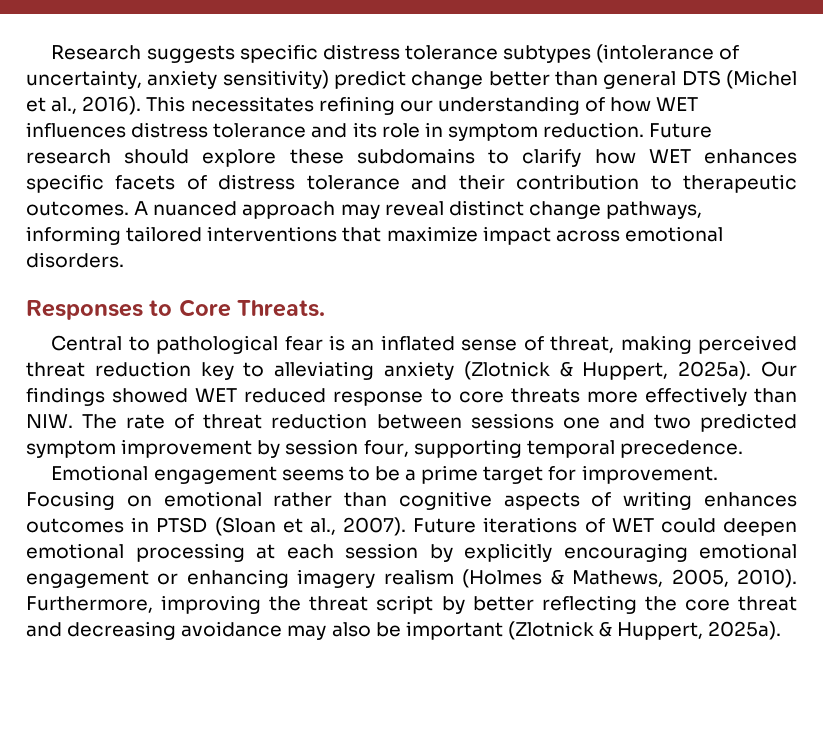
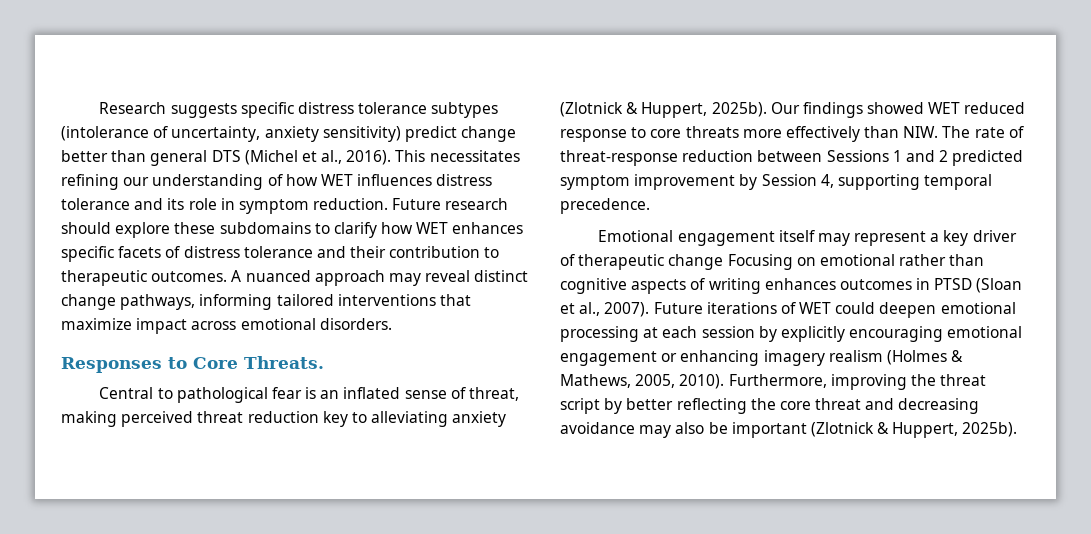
[678,361,752,380] 2025a). -> [711,102,767,117] 2025b).
[203,414,263,429] threat -> [560,150,678,166] threat-response
[470,413,691,429] sessions one and two -> [826,150,949,162] Sessions 1 and 2
[285,439,409,457] session four, -> [761,174,834,188] Session 4,
[281,465,718,484] seems to be a prime target for improvement. -> [778,230,1017,246] [560,254,724,270] itself may represent a key driver of therapeutic change
[708,621,782,640] 2025a). -> [962,422,1018,437] 2025b).

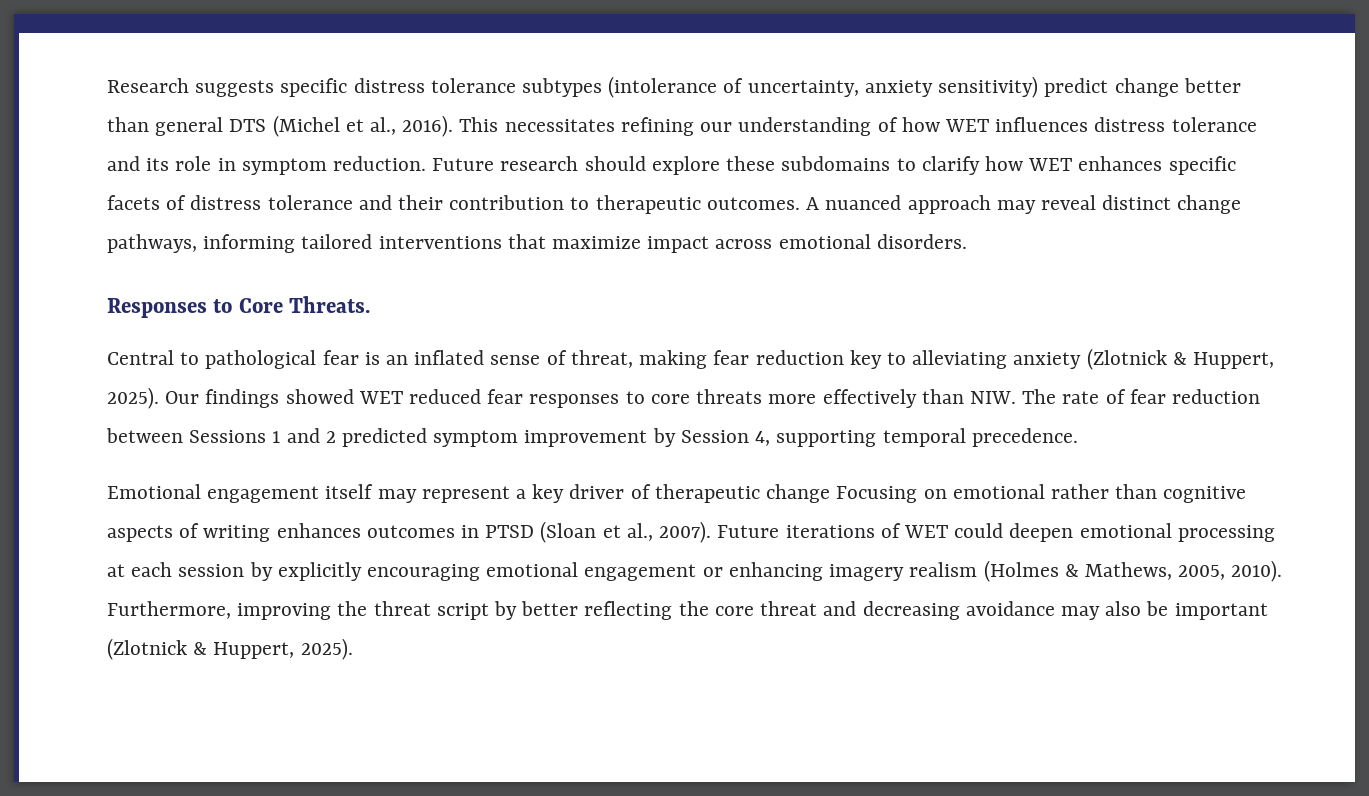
[121,411,244,427] perceived threat -> [713,350,750,365] fear
[711,102,767,117] 2025b). -> [107,387,159,409] 2025).
[560,129,627,142] response -> [487,389,620,408] fear responses
[560,150,678,166] threat-response -> [1129,389,1166,404] fear
[962,422,1018,437] 2025b). -> [300,638,353,660] 2025).

